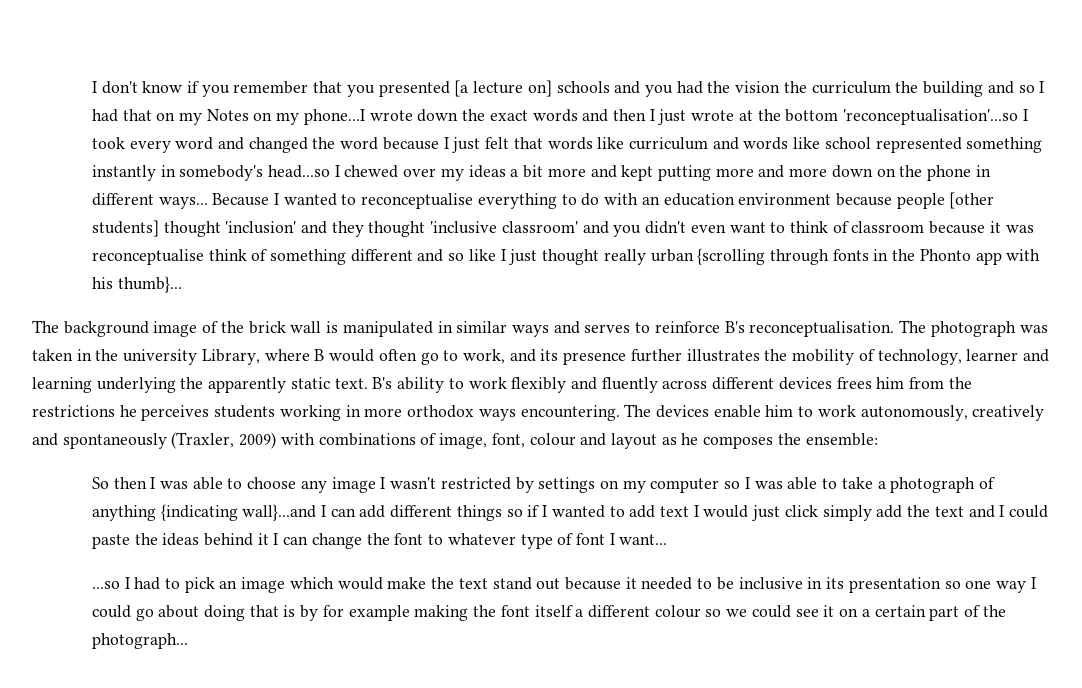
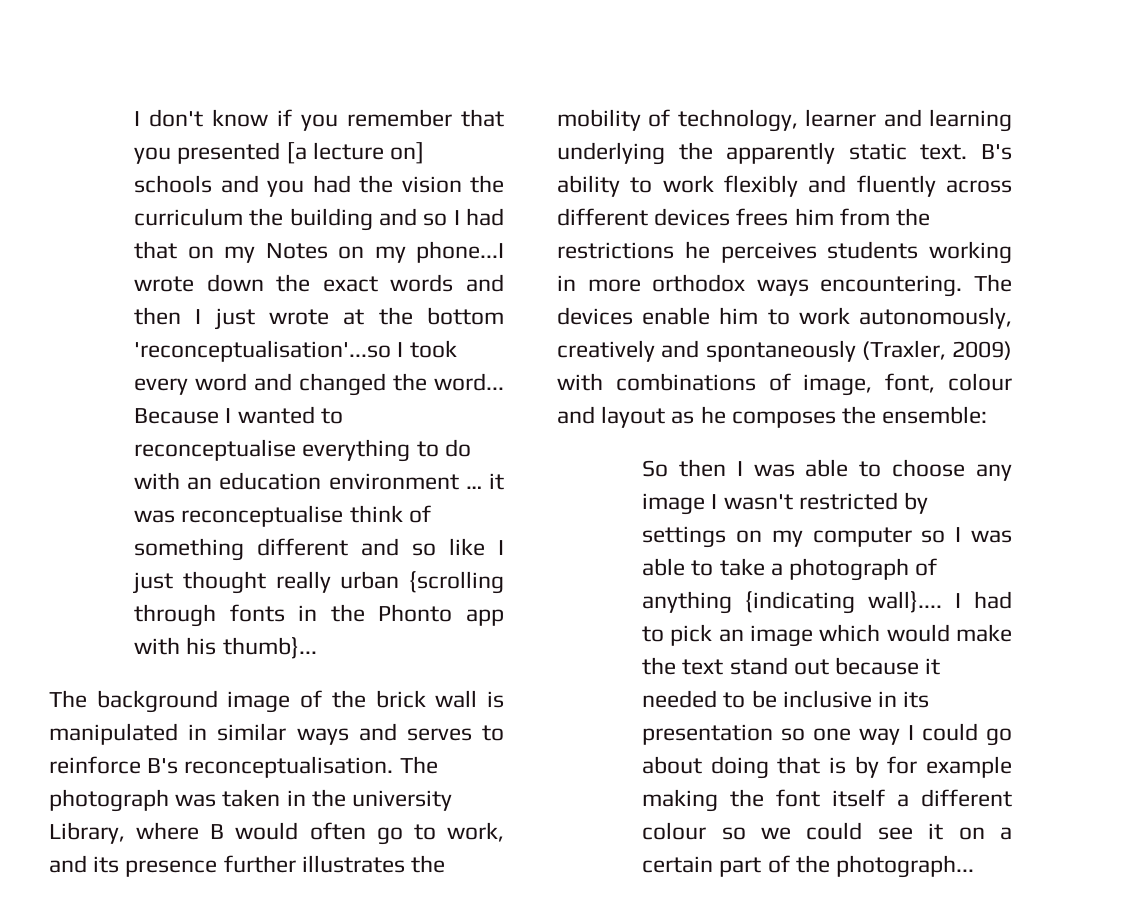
[340,137,1043,153] [91,165,991,181] [91,193,208,209] word because I just felt that words like curriculum and words like school represented something instantly in somebody's head...so I chewed over my ideas a bit more and kept putting more and more down on the phone in different ways... -> [434,373,504,391] word...
[835,192,995,209] [91,220,986,237] because people [other students] thought 'inclusion' and they thought 'inclusive classroom' and you didn't even want to think of classroom because -> [465,486,482,489] …
[242,504,1048,521] [91,533,668,549] [91,581,120,589] wall}...and I can add different things so if I wanted to add text I would just click simply add the text and I could paste the ideas behind it I can change the font to whatever type of font I want... // ...so -> [868,591,943,613] wall}....

